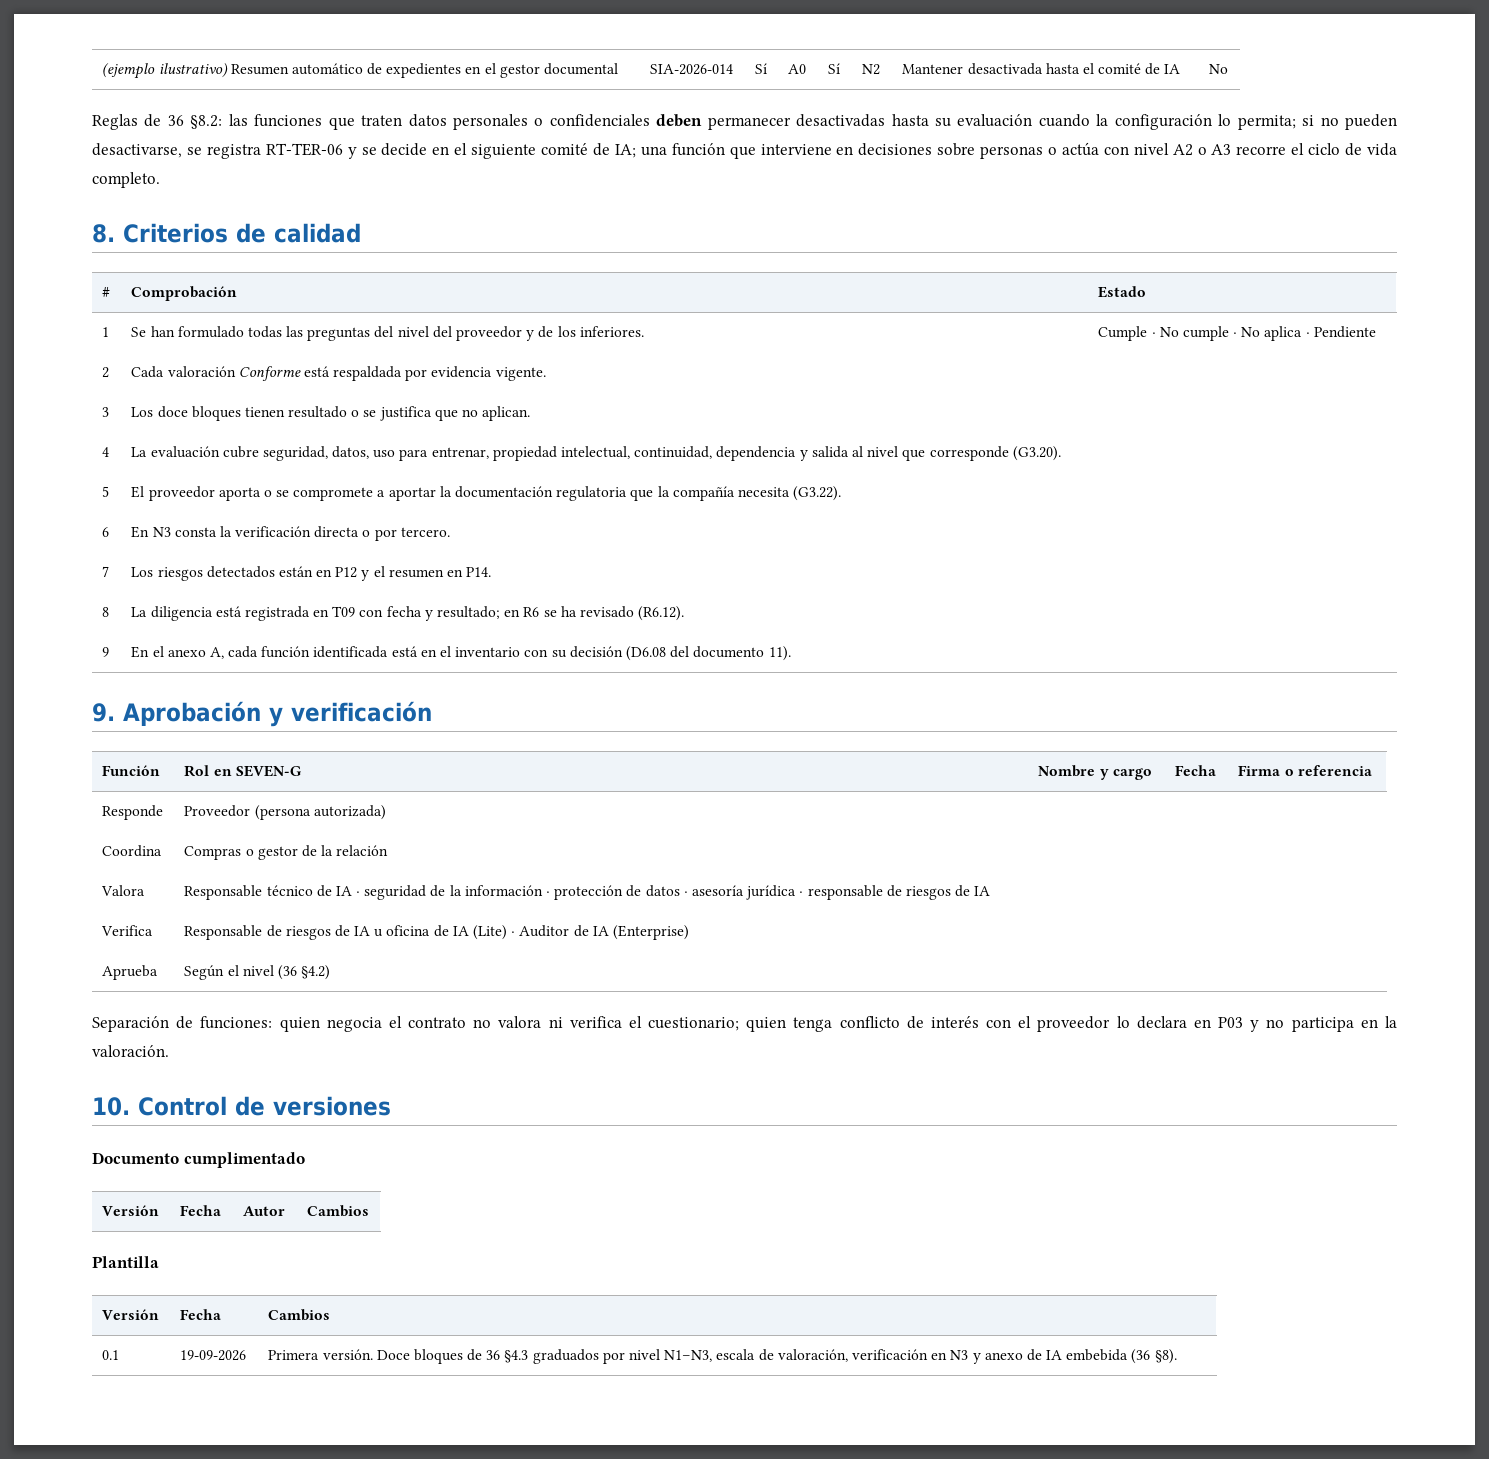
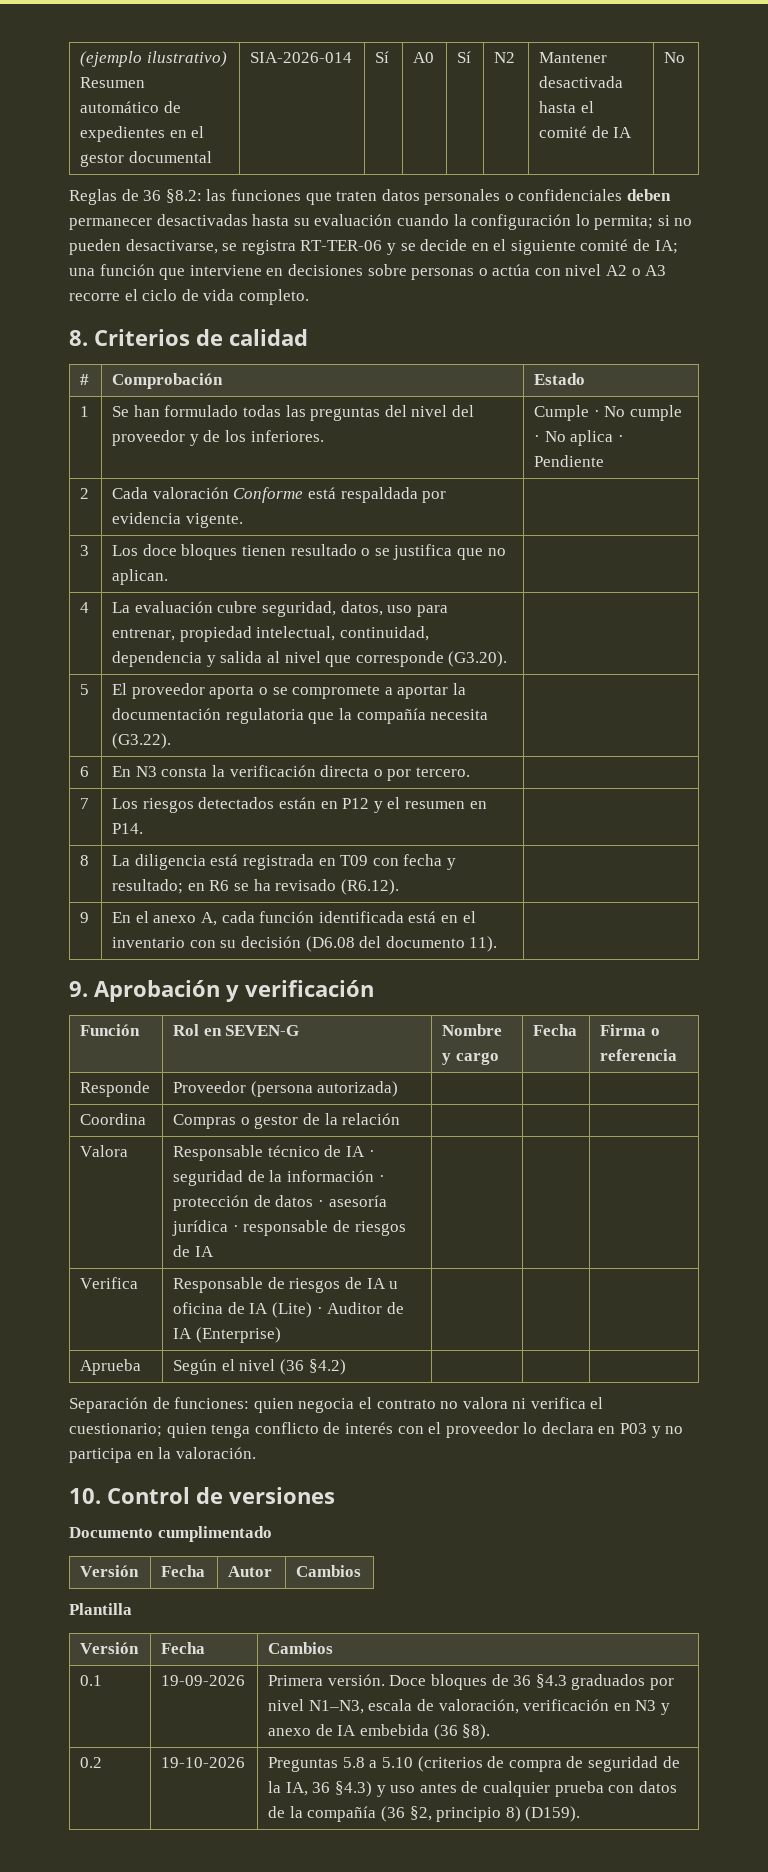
(1177, 1356) none -> [80,1757,103,1768] [161,1757,246,1768] [268,1756,680,1772] [268,1781,677,1797] [268,1806,581,1822] // 0.2 | 19-10-2026 | Preguntas 5.8 a 5.10 (criterios de compra de seguridad de la IA, 36 §4.3) y uso antes de cualquier prueba con datos de la compañía (36 §2, principio 8) (D159).

